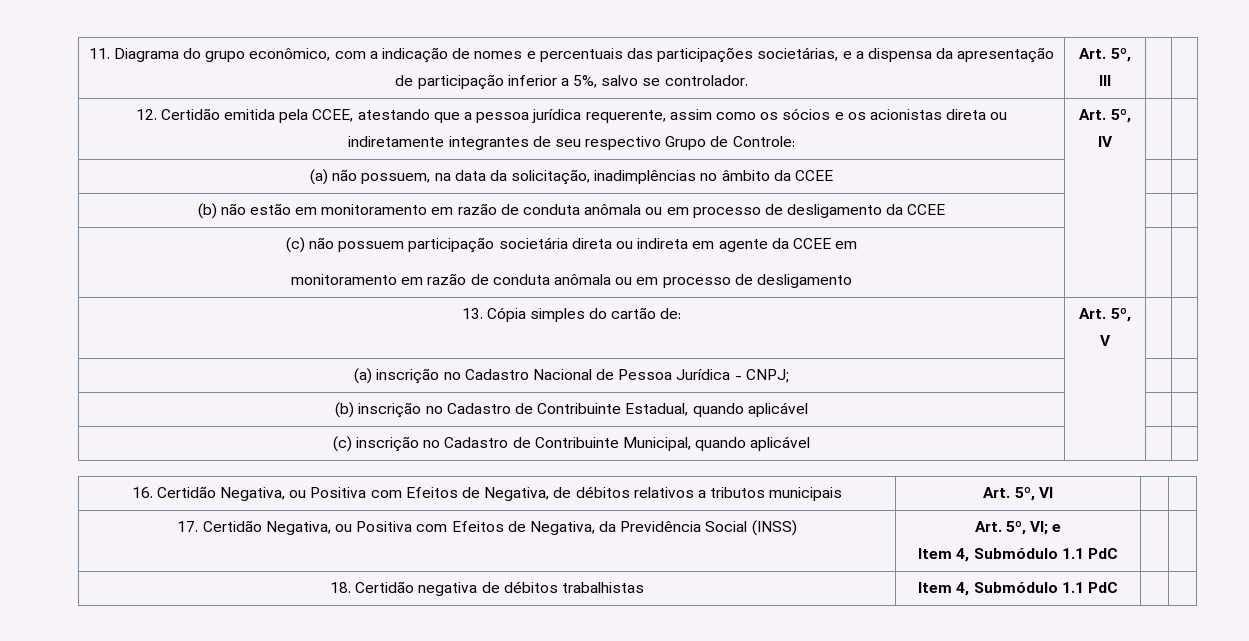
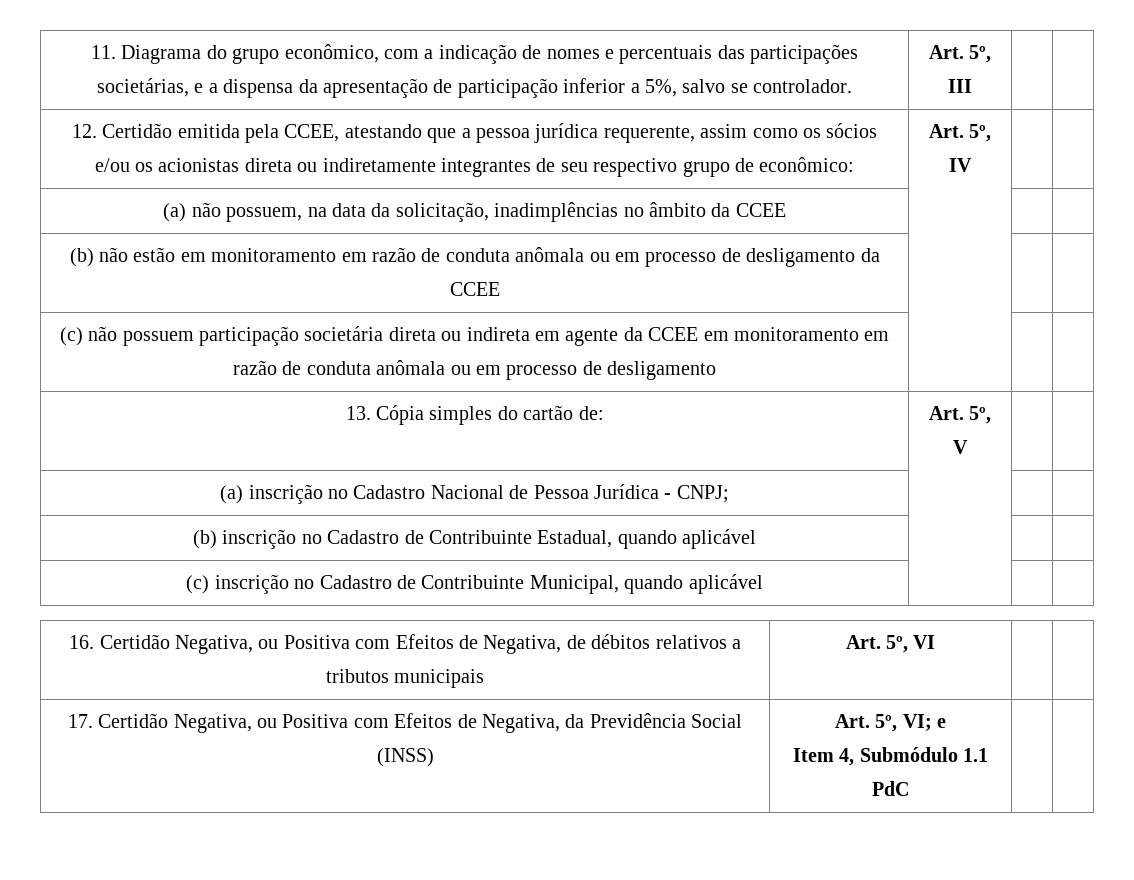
[834,112,844,120] e -> [94,158,130,172] e/ou
[665,136,795,150] Grupo de Controle: -> [682,157,855,177] grupo de econômico:
(858, 245) // -> (729, 336) none
[330,581,644,596] [918,582,1118,596] // 18. Certidão negativa de débitos trabalhistas | Item 4, Submódulo 1.1 PdC | | -> (910, 788) none

